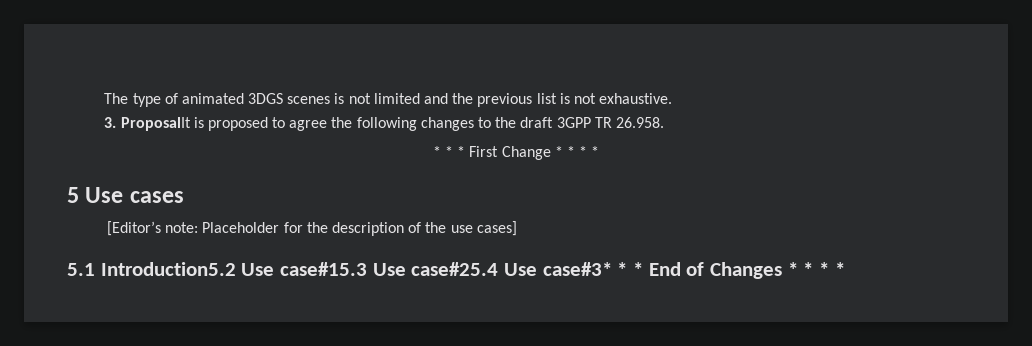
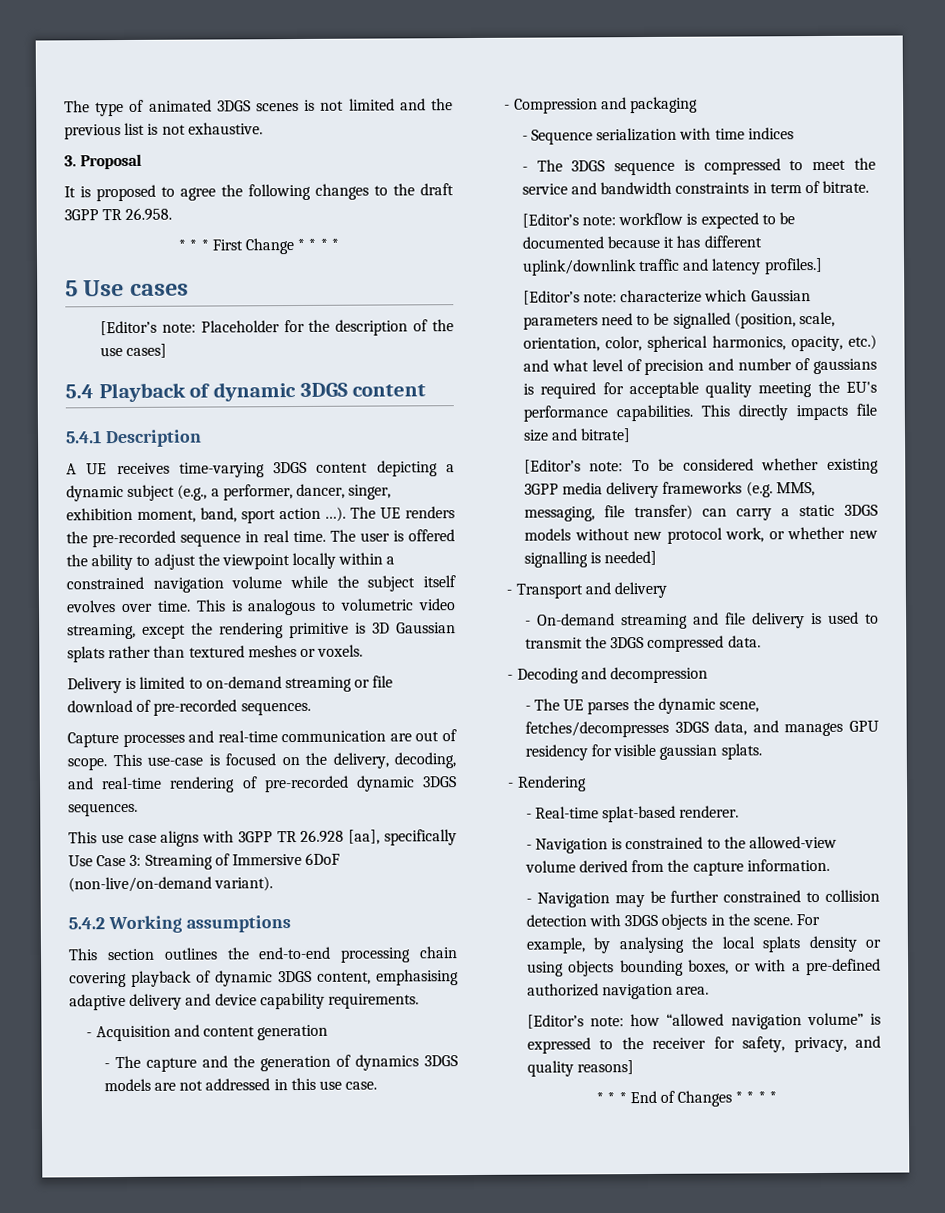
[120,117,191,131] ProposalIt -> [80,153,143,170] [64,186,76,198] Proposal // It
[67,262,612,276] 5.1 Introduction5.2 Use case#15.3 Use case#25.4 Use case#3* -> [65,382,427,403] [65,429,202,448] [66,460,455,478] [66,483,392,502] [66,506,455,524] [66,529,455,548] [66,552,396,571] [66,575,457,593] [66,598,456,616] [67,622,456,640] [67,644,364,663] [67,675,394,694] [67,699,311,716] [67,729,457,748] [67,752,456,771] [67,775,457,793] [68,802,138,817] [68,829,457,847] [68,852,341,870] [68,876,274,893] [68,915,291,934] [68,946,458,963] [69,969,459,988] [69,992,419,1011] [86,1024,329,1042] [103,1054,458,1072] [103,1077,378,1092] [504,96,699,114] [521,127,794,145] [521,157,876,176] [521,180,870,195] [521,212,796,229] [521,235,762,249] [522,257,823,276] [522,289,811,305] [522,311,836,330] [522,334,877,352] [522,358,877,376] [522,380,877,399] [522,403,877,422] [522,428,632,443] [523,458,879,474] [523,481,815,499] [523,504,878,522] [523,526,878,544] [523,550,658,568] [506,581,668,599] [524,611,879,630] [524,635,761,652] [507,666,709,684] [524,697,760,715] [524,720,879,738] [524,743,762,761] [508,775,587,792] [525,805,740,823] [525,835,838,854] [524,858,830,876] [525,889,880,908] [525,913,821,930] [525,935,881,954] [526,958,881,977] [526,983,710,1000] [526,1012,881,1030] [526,1035,881,1054] [526,1060,635,1077] [596,1092,605,1104] 5.4 Playback of dynamic 3DGS content // 5.4.1 Description // A UE receives time-varying 3DGS content depicting a dynamic subject (e.g., a performer, dancer, singer, exhibition moment, band, sport action …). The UE renders the pre-recorded sequence in real time. The user is offered the ability to adjust the viewpoint locally within a constrained navigation volume while the subject itself evolves over time. This is analogous to volumetric video streaming, except the rendering primitive is 3D Gaussian splats rather than textured meshes or voxels. // Delivery is limited to on-demand streaming or file download of pre-recorded sequences. // Capture processes and real-time communication are out of scope. This use-case is focused on the delivery, decoding, and real-time rendering of pre-recorded dynamic 3DGS sequences. // This use case aligns with 3GPP TR 26.928 [aa], specifically Use Case 3: Streaming of Immersive 6DoF (non-live/on-demand variant). // 5.4.2 Working assumptions // This section outlines the end-to-end processing chain covering playback of dynamic 3DGS content, emphasising adaptive delivery and device capability requirements. // - Acquisition and content generation // - The capture and the generation of dynamics 3DGS models are not addressed in this use case. // - Compression and packaging // - Sequence serialization with time indices // - The 3DGS sequence is compressed to meet the service and bandwidth constraints in term of bitrate. // [Editor’s note: workflow is expected to be documented because it has different uplink/downlink traffic and latency profiles.] // [Editor’s note: characterize which Gaussian parameters need to be signalled (position, scale, orientation, color, spherical harmonics, opacity, etc.) and what level of precision and number of gaussians is required for acceptable quality meeting the EU's performance capabilities. This directly impacts file size and bitrate] // [Editor’s note: To be considered whether existing 3GPP media delivery frameworks (e.g. MMS, messaging, file transfer) can carry a static 3DGS models without new protocol work, or whether new signalling is needed] // - Transport and delivery // - On-demand streaming and file delivery is used to transmit the 3DGS compressed data. // - Decoding and decompression // - The UE parses the dynamic scene, fetches/decompresses 3DGS data, and manages GPU residency for visible gaussian splats. // - Rendering // - Real-time splat-based renderer. // - Navigation is constrained to the allowed-view volume derived from the capture information. // - Navigation may be further constrained to collision detection with 3DGS objects in the scene. For example, by analysing the local splats density or using objects bounding boxes, or with a pre-defined authorized navigation area. // [Editor’s note: how “allowed navigation volume” is expressed to the receiver for safety, privacy, and quality reasons] // *

